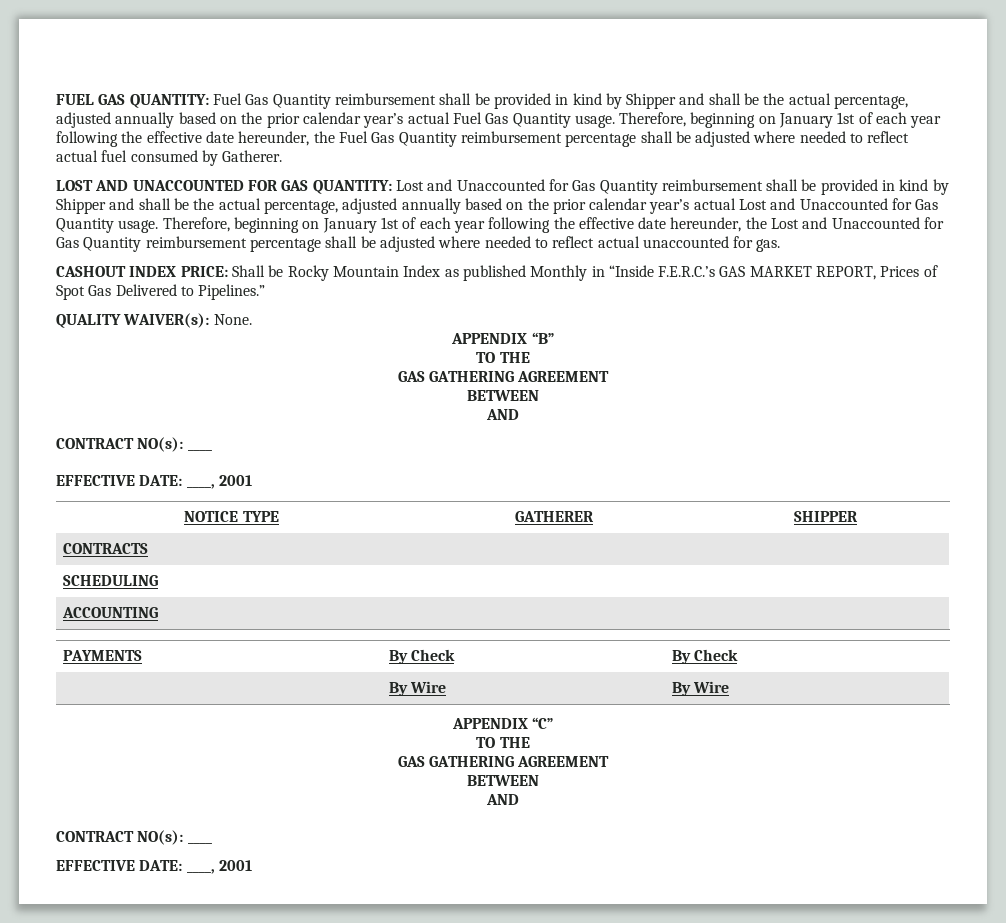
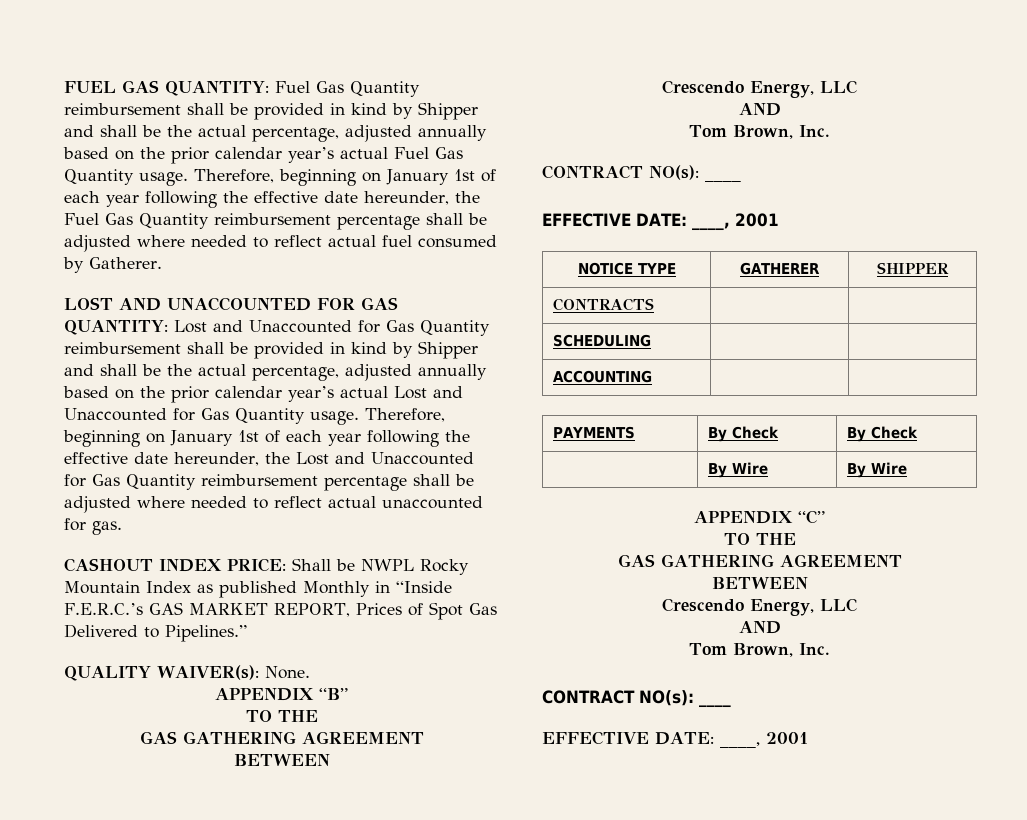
(284, 271) none -> [361,559,414,571] NWPL
[486,409,519,420] AND -> [662,80,857,98] [738,103,781,116] [689,125,830,139] Crescendo Energy, LLC // AND // Tom Brown, Inc.
[486,794,519,805] AND -> [662,598,857,616] [738,621,781,634] [689,643,830,657] Crescendo Energy, LLC // AND // Tom Brown, Inc.

